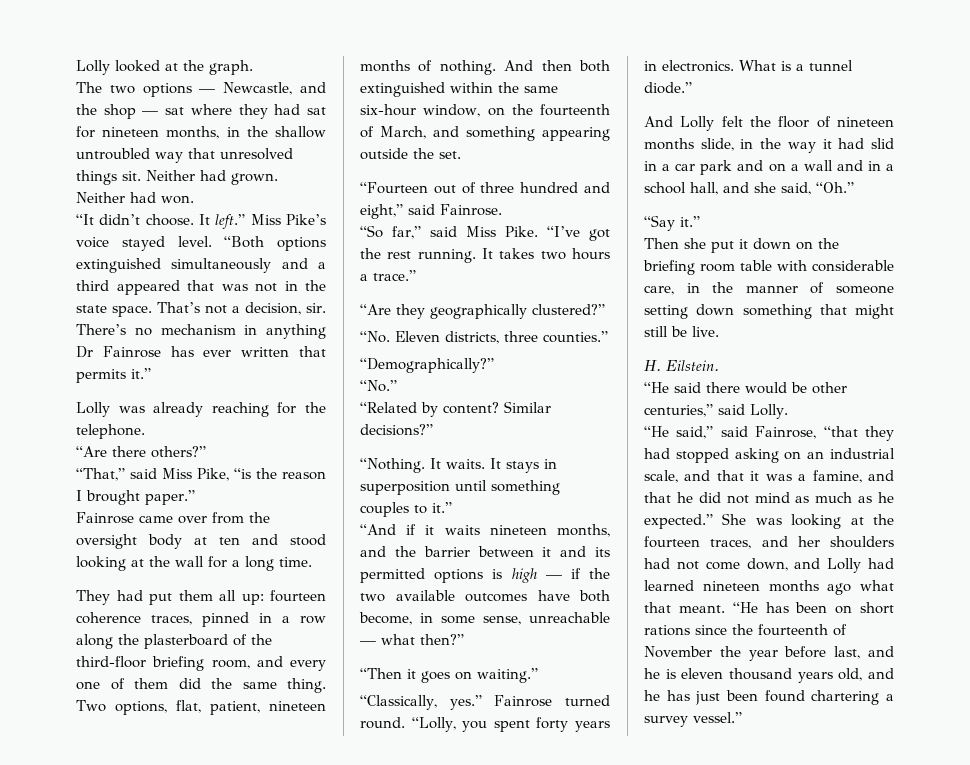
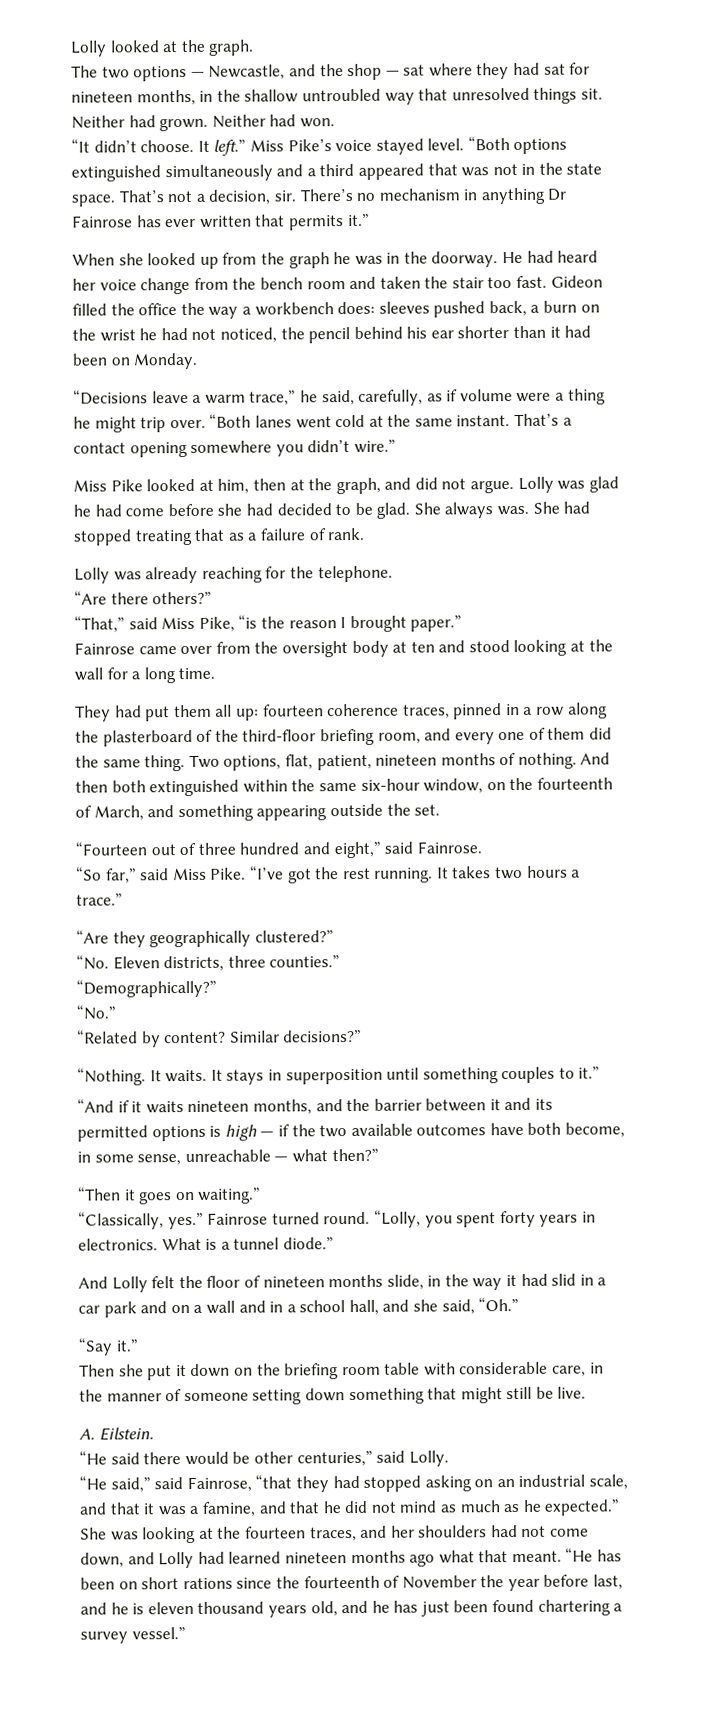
(151, 373) none -> [72,250,599,269] [72,275,603,295] [72,300,600,319] [72,325,592,344] [72,352,199,370] [73,388,606,406] [73,413,572,433] [73,439,396,458] [73,476,619,495] [73,501,591,519] [73,527,366,546] // When she looked up from the graph he was in the doorway. He had heard her voice change from the bench room and taken the stair too fast. Gideon filled the office the way a workbench does: sleeves pushed back, a burn on the wrist he had not noticed, the pencil behind his ear shorter than it had been on Monday. // “Decisions leave a warm trace,” he said, carefully, as if volume were a thing he might trip over. “Both lanes went cold at the same instant. That’s a contact opening somewhere you didn’t wire.” // Miss Pike looked at him, then at the graph, and did not argue. Lolly was glad he had come before she had decided to be glad. She always was. She had stopped treating that as a failure of rank.
[644,360,661,371] H. -> [79,1428,95,1440] A.

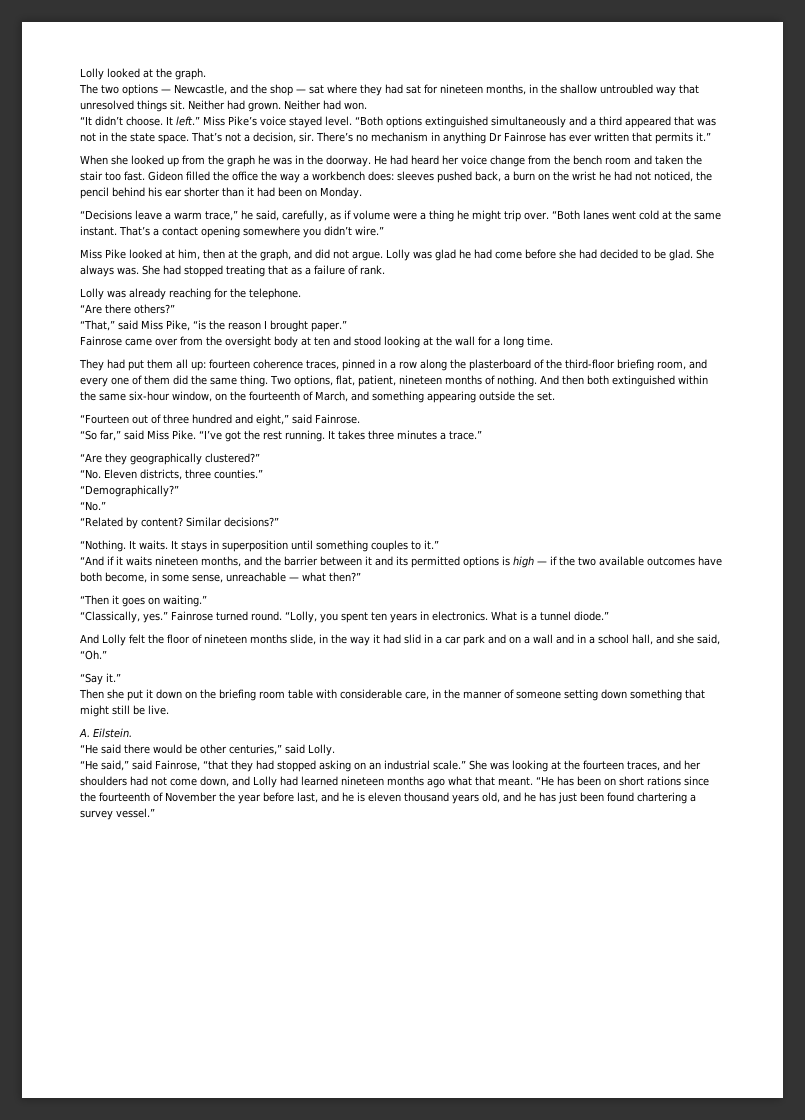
[495,865,568,880] two hours -> [368,430,437,440] three minutes
[499,1210,536,1228] forty -> [371,612,387,621] ten
[589,1474,629,1490] [79,1499,621,1517] scale, and that it was a famine, and that he did not mind as much as he expected.” -> [433,760,466,770] scale.”

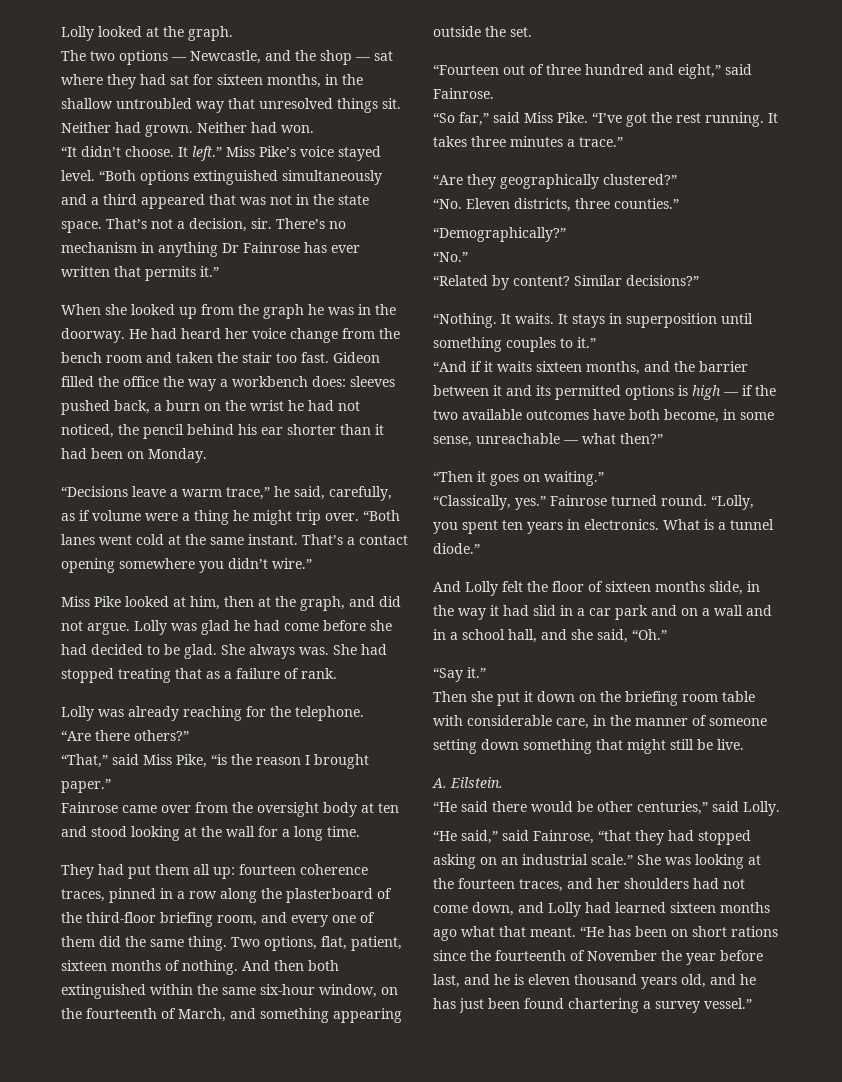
[440,84,483,94] nineteen -> [217,74,263,85] sixteen
[398,375,442,385] nineteen -> [61,960,107,971] sixteen
[154,556,198,566] nineteen -> [536,361,582,372] sixteen
[204,634,247,644] nineteen -> [605,581,651,592] sixteen
[341,776,384,786] nineteen -> [670,902,716,913] sixteen

